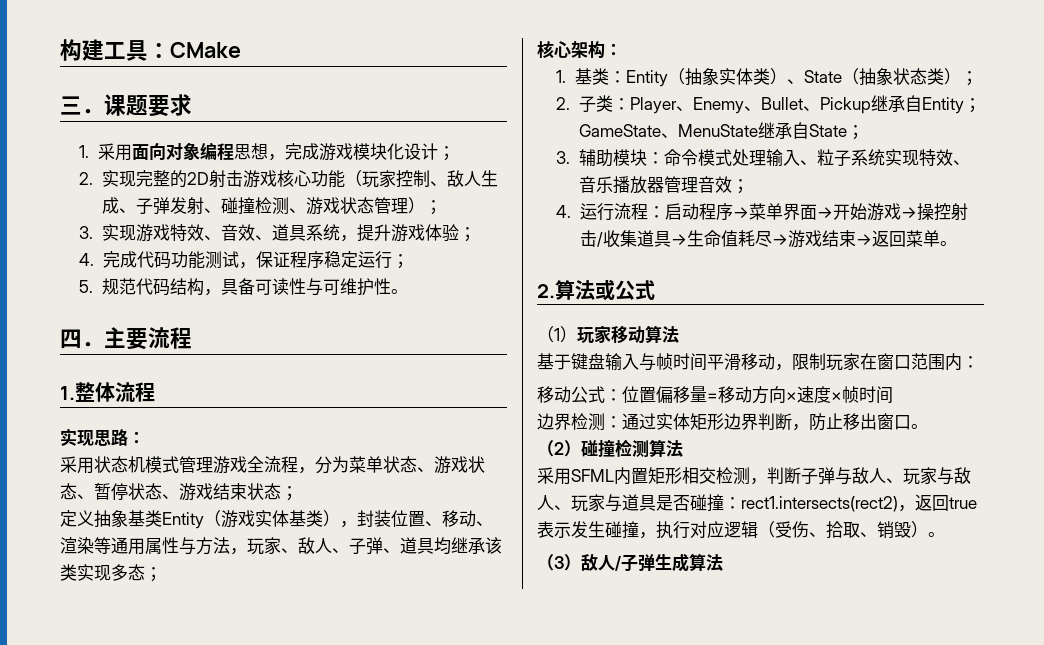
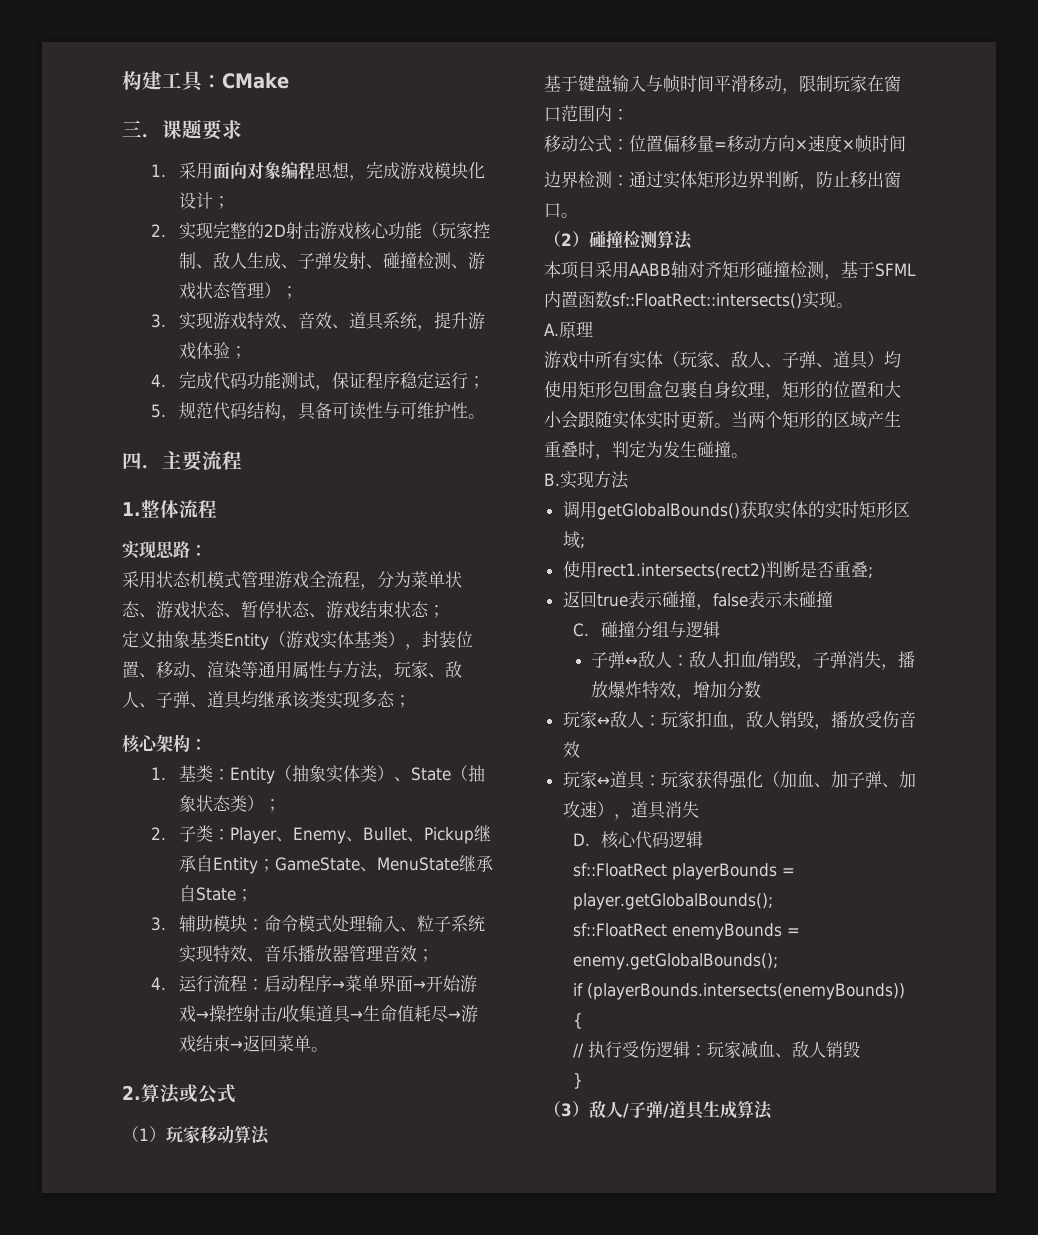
[537,467,971,485] [537,494,977,512] [537,521,945,539] 采用SFML内置矩形相交检测，判断子弹与敌人、玩家与敌人、玩家与道具是否碰撞：rect1.intersects(rect2)，返回true表示发生碰撞，执行对应逻辑（受伤、拾取、销毁）。 -> [544,261,916,280] [544,291,853,309] [544,321,593,338] [544,351,901,369] [544,381,901,400] [544,411,901,429] [544,441,748,460] [544,471,629,489] [562,501,910,520] [562,531,585,549] [562,561,873,579] [562,591,833,610] [572,621,721,638] [591,651,916,670] [591,681,762,700] [562,711,916,730] [562,741,580,758] [562,771,916,789] [562,801,699,820] [572,831,704,849] [572,863,795,880] [572,893,773,910] [572,923,800,940] [572,953,778,970] [572,983,905,1000] [572,1013,583,1029] [572,1041,860,1059] [572,1073,583,1089] 本项目采用AABB轴对齐矩形碰撞检测，基于SFML内置函数sf::FloatRect::intersects()实现。 // A.原理 // 游戏中所有实体（玩家、敌人、子弹、道具）均使用矩形包围盒包裹自身纹理，矩形的位置和大小会跟随实体实时更新。当两个矩形的区域产生重叠时，判定为发生碰撞。 // B.实现方法 // 调用getGlobalBounds()获取实体的实时矩形区域; // 使用rect1.intersects(rect2)判断是否重叠; // 返回true表示碰撞，false表示未碰撞 // C.碰撞分组与逻辑 // 子弹↔敌人：敌人扣血/销毁，子弹消失，播放爆炸特效，增加分数 // 玩家↔敌人：玩家扣血，敌人销毁，播放受伤音效 // 玩家↔道具：玩家获得强化（加血、加子弹、加攻速），道具消失 // D.核心代码逻辑 // sf::FloatRect playerBounds = player.getGlobalBounds(); // sf::FloatRect enemyBounds = enemy.getGlobalBounds(); // if (playerBounds.intersects(enemyBounds)) { // // 执行受伤逻辑：玩家减血、敌人销毁 // }
(655, 562) none -> [663,1100,705,1120] /道具

